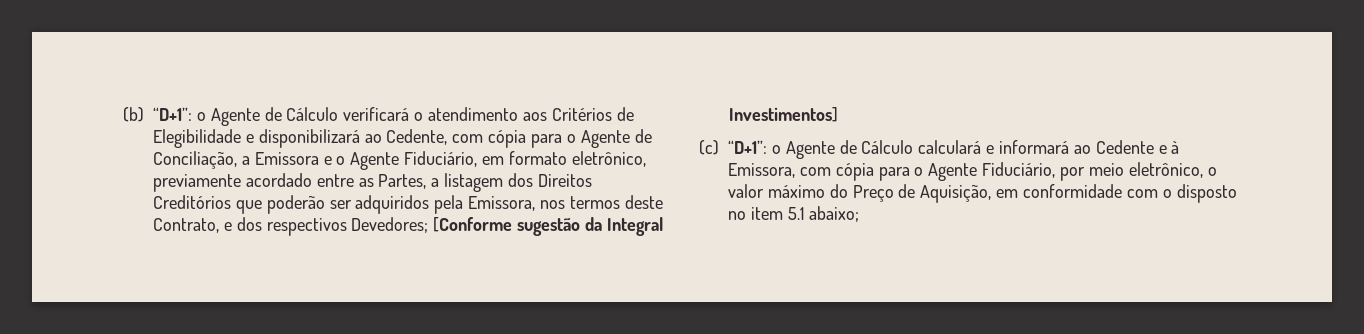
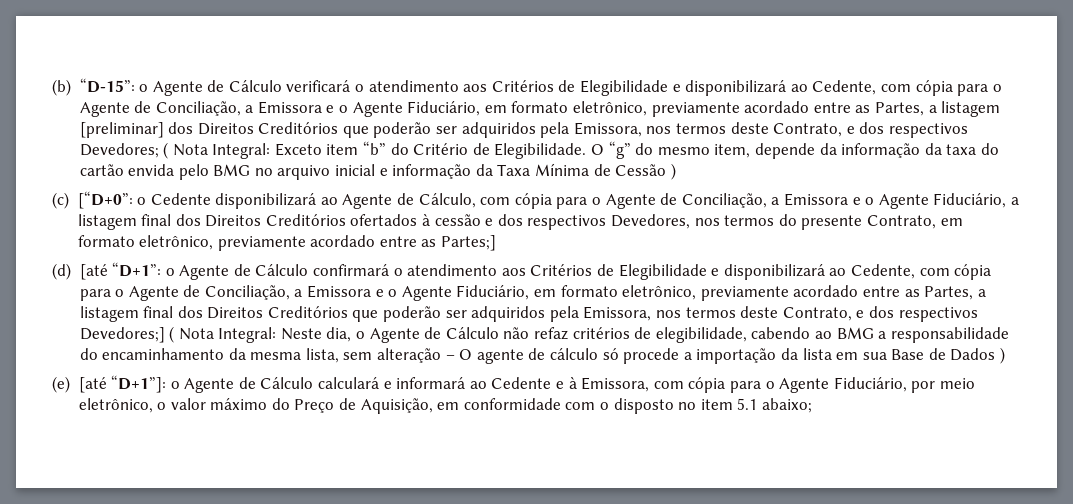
[153,107,192,121] “D+1”: -> [79,78,135,93] “D-15”:
(504, 182) none -> [79,122,164,138] [preliminar]
[433,217,663,236] [729,107,838,122] [699,140,914,159] [Conforme sugestão da Integral Investimentos] // (c) “D+1”: o Agente de Cálculo -> [163,141,999,159] [79,163,676,180] [52,191,1019,209] [77,214,963,230] [77,235,497,251] [52,262,992,280] [79,285,986,301] [79,306,978,322] [79,326,1009,343] [79,347,1006,364] [52,375,314,393] ( Nota Integral: Exceto item “b” do Critério de Elegibilidade. O “g” do mesmo item, depende da informação da taxa do cartão envida pelo BMG no arquivo inicial e informação da Taxa Mínima de Cessão ) // (c) [“D+0”: o Cedente disponibilizará ao Agente de Cálculo, com cópia para o Agente de Conciliação, a Emissora e o Agente Fiduciário, a listagem final dos Direitos Creditórios ofertados à cessão e dos respectivos Devedores, nos termos do presente Contrato, em formato eletrônico, previamente acordado entre as Partes;] // (d) [até “D+1”: o Agente de Cálculo confirmará o atendimento aos Critérios de Elegibilidade e disponibilizará ao Cedente, com cópia para o Agente de Conciliação, a Emissora e o Agente Fiduciário, em formato eletrônico, previamente acordado entre as Partes, a listagem final dos Direitos Creditórios que poderão ser adquiridos pela Emissora, nos termos deste Contrato, e dos respectivos Devedores;] ( Nota Integral: Neste dia, o Agente de Cálculo não refaz critérios de elegibilidade, cabendo ao BMG a responsabilidade do encaminhamento da mesma lista, sem alteração – O agente de cálculo só procede a importação da lista em sua Base de Dados ) // (e) [até “D+1”]: o Agente de Cálculo

